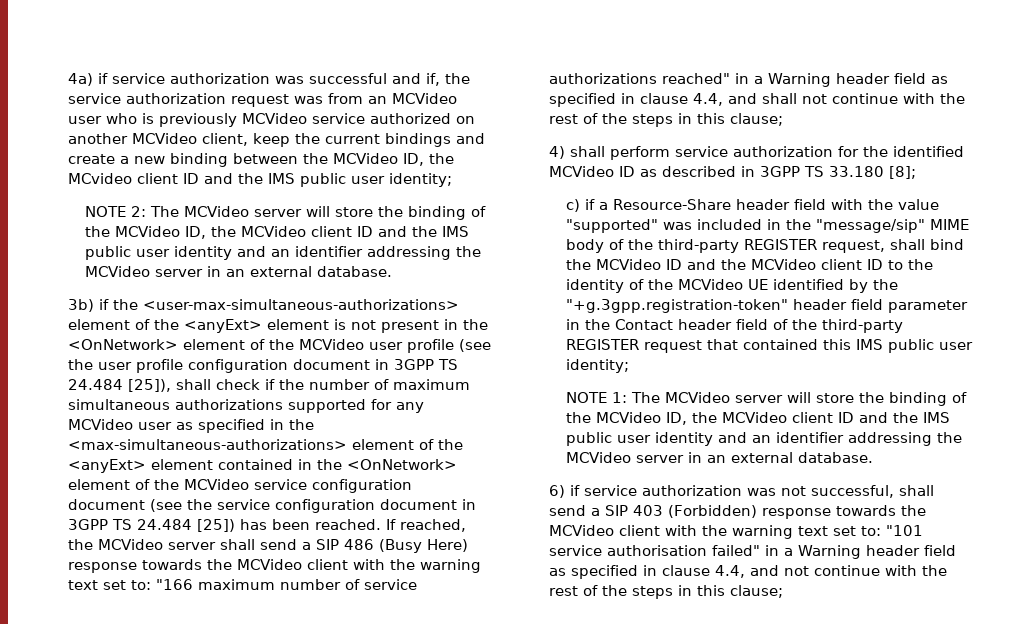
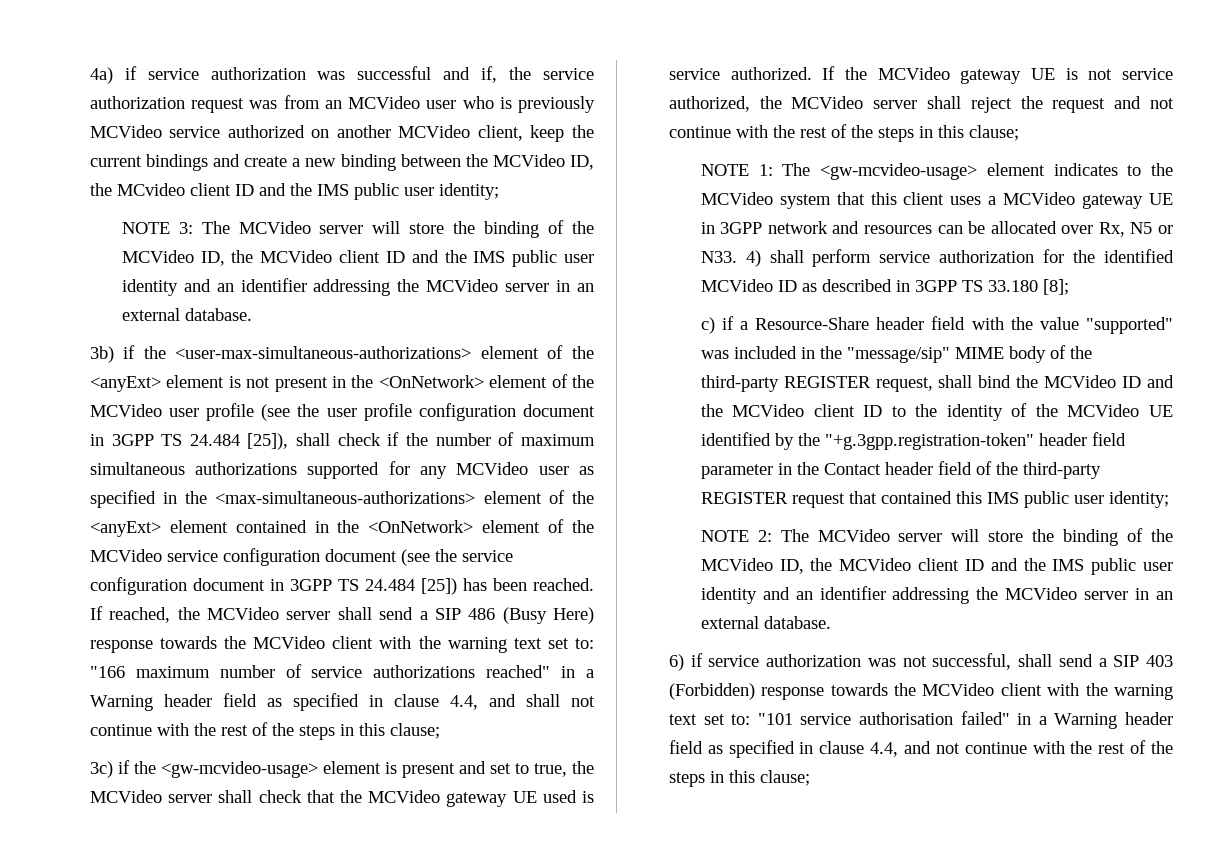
[130,206,146,217] 2: -> [178,222,193,234] 3:
(783, 119) none -> [89,760,595,778] [89,790,595,807] [668,66,1173,84] [668,96,1174,113] [668,124,1019,142] [700,163,1173,180] [700,192,1173,209] [700,221,1173,237] [700,251,737,263] 3c) if the <gw-mcvideo-usage> element is present and set to true, the MCVideo server shall check that the MCVideo gateway UE used is service authorized. If the MCVideo gateway UE is not service authorized, the MCVideo server shall reject the request and not continue with the rest of the steps in this clause; // NOTE 1: The <gw-mcvideo-usage> element indicates to the MCVideo system that this client uses a MCVideo gateway UE in 3GPP network and resources can be allocated over Rx, N5 or N33.
[611,392,627,403] 1: -> [757,530,772,542] 2:

